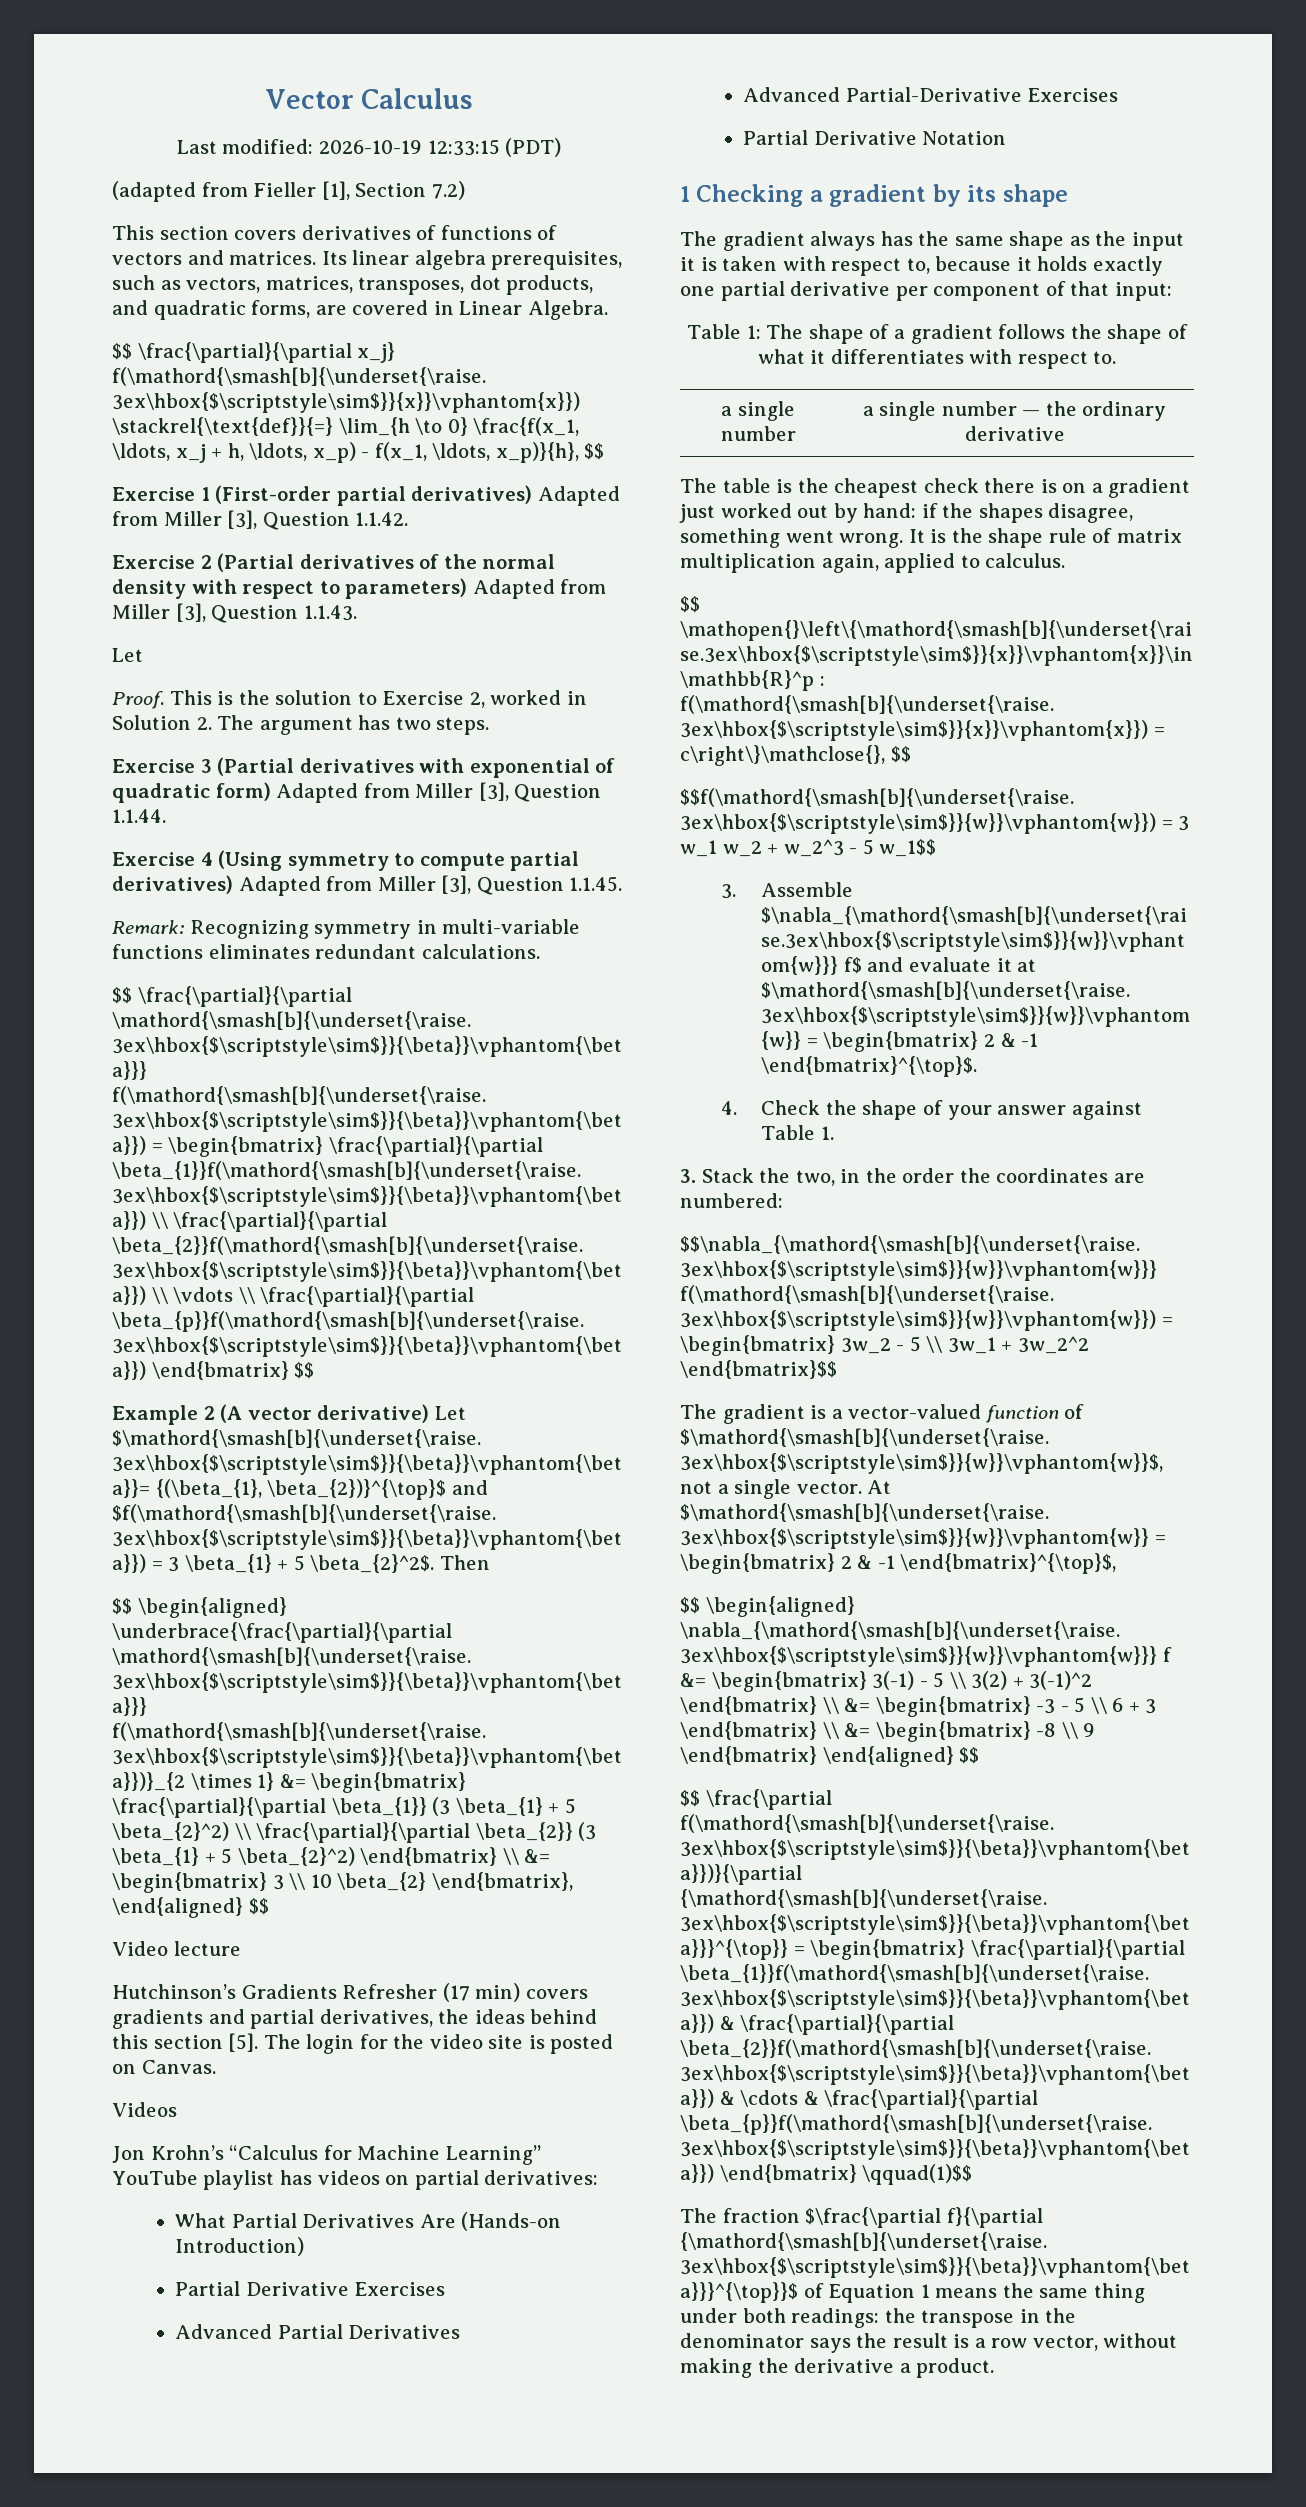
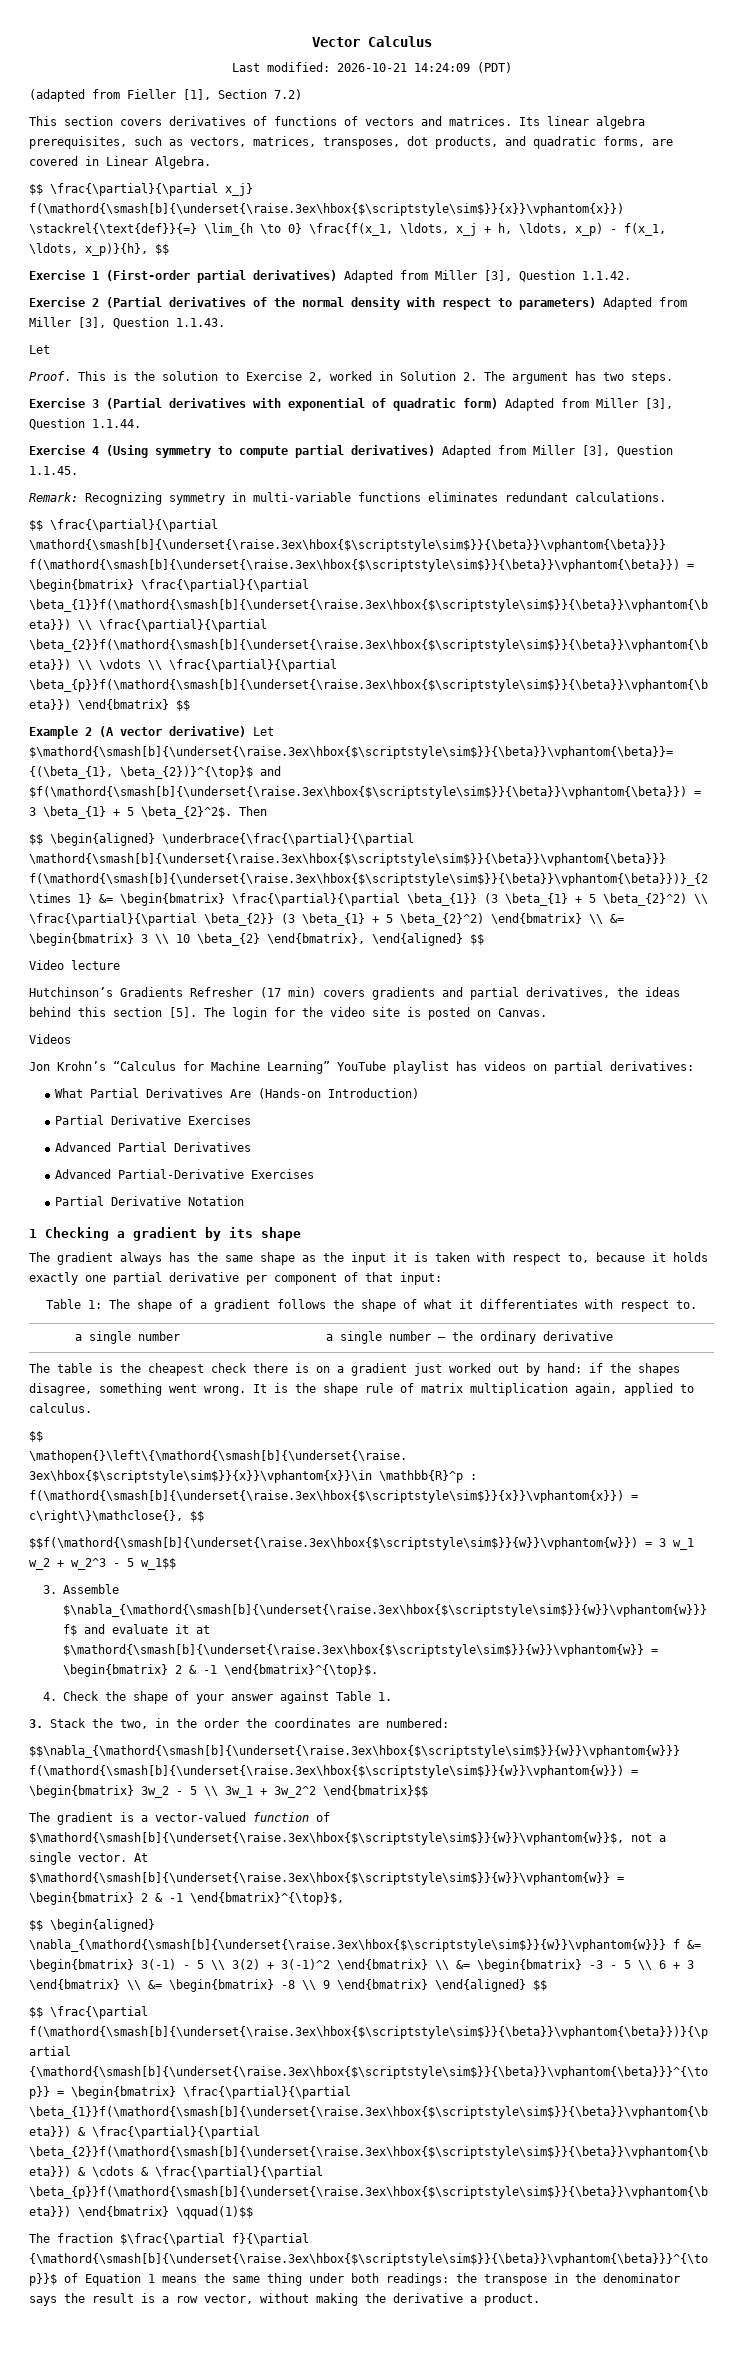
[319,139,500,156] 2026-10-19 12:33:15 -> [336,63,470,72] 2026-10-21 14:24:09

